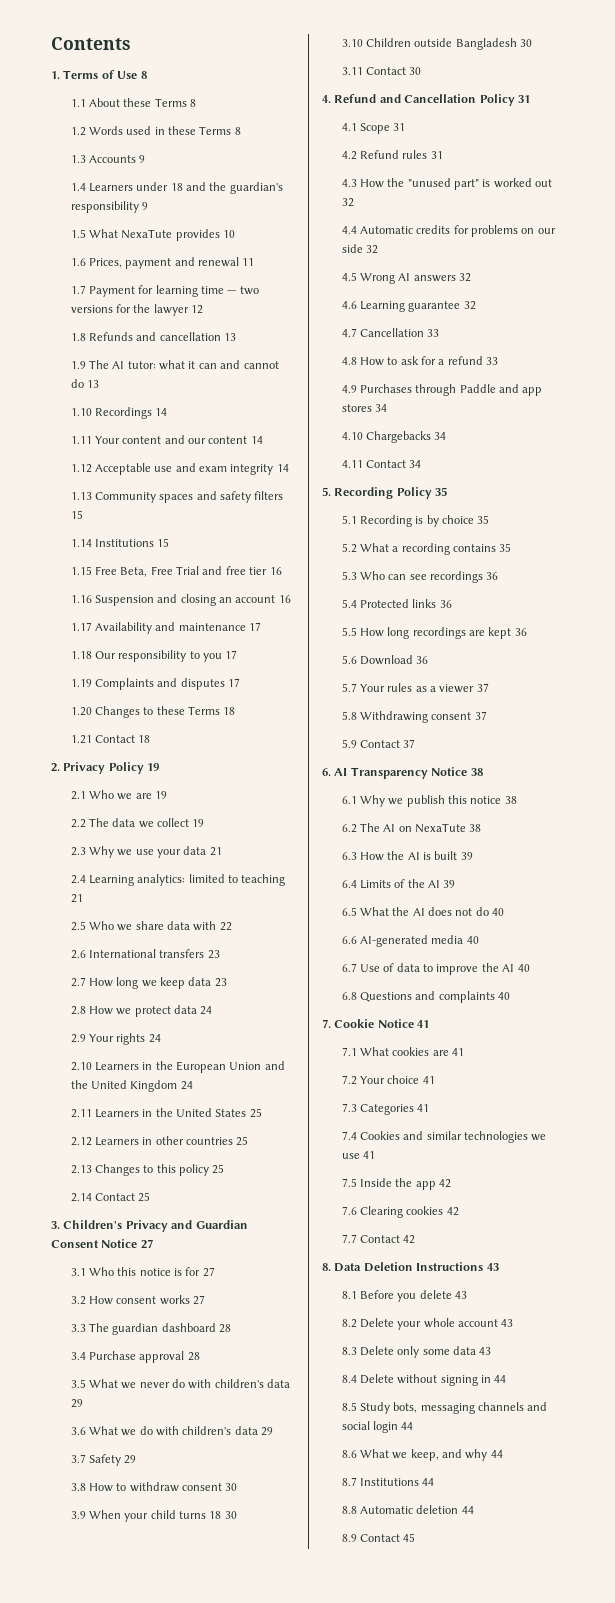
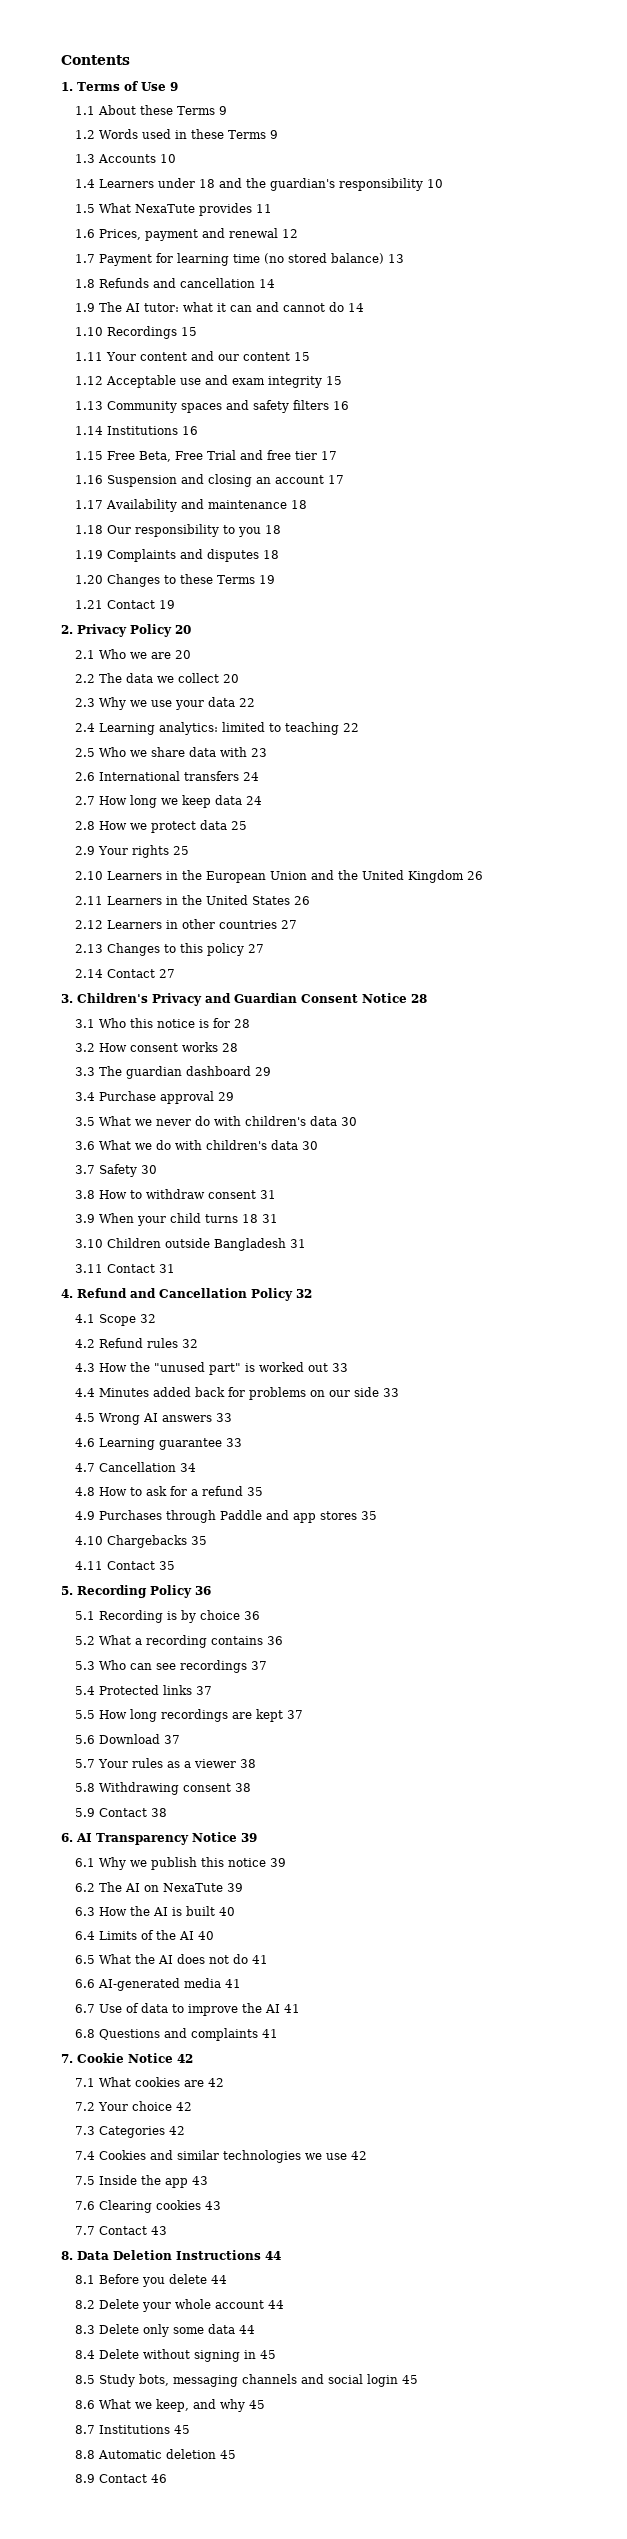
[140,71,147,79] 8 -> [169,82,178,91] 9
[190,99,197,107] 8 -> [218,106,227,115] 9
[234,127,241,135] 8 -> [269,130,278,139] 9
[139,155,146,163] 9 -> [159,154,176,163] 10
[141,202,148,210] 9 -> [426,179,443,188] 10
[223,230,236,238] 10 -> [255,204,272,213] 11
[242,258,255,266] 11 -> [281,229,298,238] 12
[227,286,259,295] [70,304,204,316] — two versions for the lawyer 12 -> [263,253,404,264] (no stored balance) 13
[224,333,237,341] 13 -> [258,279,275,288] 14
[86,380,99,388] 13 -> [347,303,364,312] 14
[155,408,168,416] 14 -> [180,327,197,336] 15
[250,436,263,444] 14 -> [293,352,310,361] 15
[276,464,289,472] 14 -> [325,376,342,385] 15
[70,510,83,519] 15 -> [332,401,349,410] 16
[157,538,170,547] 15 -> [181,426,198,435] 16
[269,567,282,575] 16 -> [320,451,337,460] 17
[278,595,291,603] 16 -> [327,475,344,484] 17
[249,622,262,631] 17 -> [290,500,307,509] 18
[225,650,238,659] 17 -> [264,525,281,534] 18
[228,678,241,687] 17 -> [262,550,279,559] 18
[223,707,236,715] 18 -> [258,575,275,584] 19
[138,735,151,743] 18 -> [158,600,175,609] 19
[147,763,160,771] 19 -> [175,625,191,634] 20
[155,791,168,799] 19 -> [174,650,191,659] 20
[192,819,205,827] 19 -> [222,674,239,683] 20
[209,847,222,856] 21 -> [238,698,255,707] 22
[70,894,83,903] 21 -> [342,723,359,732] 22
[219,922,232,931] 22 -> [250,748,267,757] 23
[207,950,220,959] 23 -> [242,772,259,781] 24
[214,978,227,987] 23 -> [245,796,262,805] 24
[200,1006,213,1015] 24 -> [230,821,247,830] 25
[148,1034,161,1043] 24 -> [172,846,189,855] 25
[180,1081,193,1090] 24 -> [466,871,483,880] 26
[249,1108,262,1118] 25 -> [293,896,310,905] 26
[236,1136,249,1146] 25 -> [280,920,297,929] 27
[212,1164,225,1174] 25 -> [247,944,264,953] 27
[138,1192,151,1202] 25 -> [158,969,175,978] 27
[140,1239,153,1249] 27 -> [411,994,427,1003] 28
[202,1267,215,1277] 27 -> [233,1019,250,1028] 28
[193,1295,206,1305] 27 -> [221,1043,238,1052] 28
[219,1324,232,1333] 28 -> [254,1067,271,1076] 29
[187,1352,200,1361] 28 -> [217,1092,234,1101] 29
[70,1399,83,1408] 29 -> [340,1117,357,1126] 30
[261,1427,274,1436] 29 -> [301,1141,318,1150] 30
[124,1455,137,1464] 29 -> [140,1165,157,1174] 30
[225,1483,238,1491] 30 -> [259,1190,276,1199] 31
[224,1511,237,1519] 30 -> [261,1214,278,1223] 31
[520,39,533,47] 30 -> [289,1239,306,1248] 31
[409,67,422,75] 30 -> [158,1264,175,1273] 31
[517,95,530,103] 31 -> [296,1289,312,1298] 32
[393,123,406,131] 31 -> [139,1314,156,1323] 32
[430,151,443,159] 31 -> [181,1339,198,1348] 32
[341,198,354,207] 32 -> [331,1363,348,1372] 33
[359,225,451,234] Automatic credits -> [98,1387,225,1397] Minutes added back
[365,245,378,254] 32 -> [382,1388,399,1397] 33
[459,273,472,282] 32 -> [215,1413,232,1422] 33
[463,301,476,310] 32 -> [225,1438,242,1447] 33
[427,329,440,337] 33 -> [179,1463,196,1472] 34
[486,357,499,365] 33 -> [246,1487,263,1496] 35
[374,404,387,412] 34 -> [360,1511,377,1520] 35
[434,432,447,440] 34 -> [190,1536,207,1545] 35
[409,460,422,468] 34 -> [158,1561,175,1570] 35
[435,487,448,496] 35 -> [195,1586,211,1595] 36
[477,515,490,524] 35 -> [243,1611,260,1620] 36
[499,543,512,552] 35 -> [266,1636,283,1645] 36
[486,572,499,580] 36 -> [250,1661,267,1670] 37
[439,600,452,608] 36 -> [195,1686,212,1695] 37
[514,628,527,636] 36 -> [286,1710,303,1719] 37
[416,656,429,664] 36 -> [163,1735,180,1744] 37
[476,683,489,692] 37 -> [239,1759,256,1768] 38
[474,711,487,720] 37 -> [234,1783,251,1792] 38
[403,739,416,748] 37 -> [150,1808,167,1817] 38
[470,768,483,776] 38 -> [241,1833,257,1842] 39
[504,796,517,804] 38 -> [269,1858,286,1867] 39
[469,824,482,832] 38 -> [226,1883,243,1892] 39
[460,852,473,860] 39 -> [218,1907,235,1916] 40
[443,880,456,888] 39 -> [197,1931,214,1940] 40
[492,908,505,916] 40 -> [251,1955,268,1964] 41
[466,936,479,944] 40 -> [224,1979,241,1988] 41
[517,964,530,972] 40 -> [283,2004,300,2013] 41
[498,992,511,1000] 40 -> [261,2029,278,2038] 41
[417,1020,430,1028] 41 -> [177,2054,193,2063] 42
[452,1048,465,1056] 41 -> [207,2078,224,2087] 42
[422,1076,435,1084] 41 -> [175,2102,192,2111] 42
[417,1104,430,1112] 41 -> [168,2126,185,2135] 42
[362,1151,375,1159] 41 -> [350,2151,367,2160] 42
[439,1179,452,1188] 42 -> [191,2176,208,2185] 43
[446,1207,459,1216] 42 -> [204,2201,221,2210] 43
[403,1235,416,1244] 42 -> [150,2226,167,2235] 43
[486,1263,499,1271] 43 -> [265,2251,281,2260] 44
[455,1291,468,1299] 43 -> [210,2275,227,2284] 44
[501,1319,514,1327] 43 -> [267,2300,284,2309] 44
[479,1347,492,1355] 43 -> [238,2325,255,2334] 44
[494,1375,507,1383] 44 -> [259,2350,276,2359] 45
[401,1422,414,1430] 44 -> [401,2375,418,2384] 45
[490,1450,503,1458] 44 -> [248,2400,265,2409] 45
[422,1478,435,1486] 44 -> [173,2425,190,2434] 45
[461,1506,474,1514] 44 -> [219,2450,236,2459] 45
[403,1533,416,1542] 45 -> [150,2474,167,2483] 46

